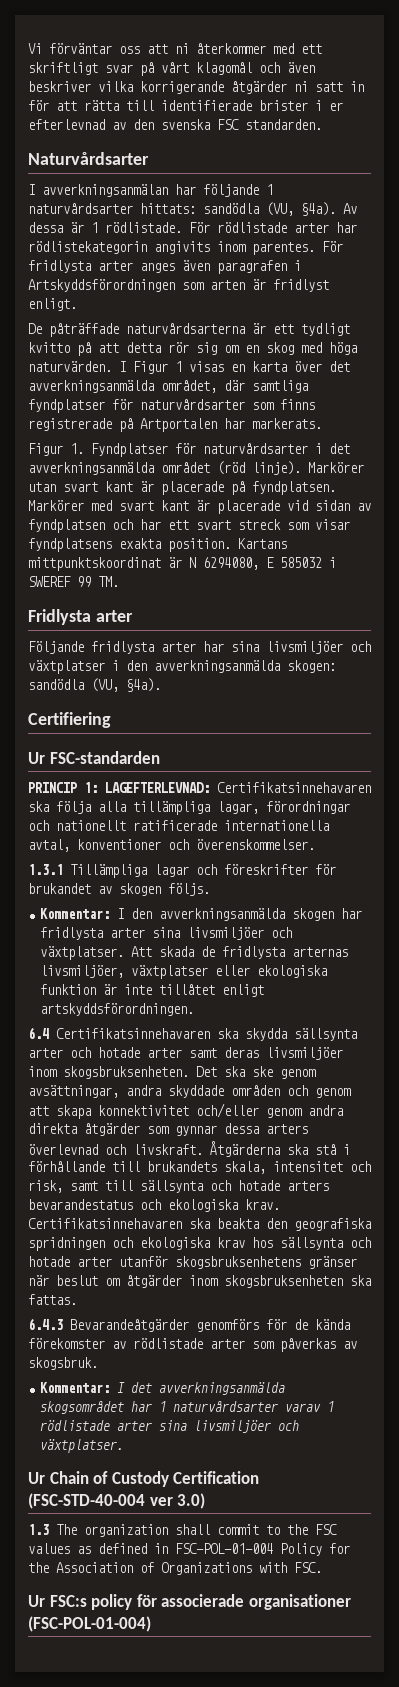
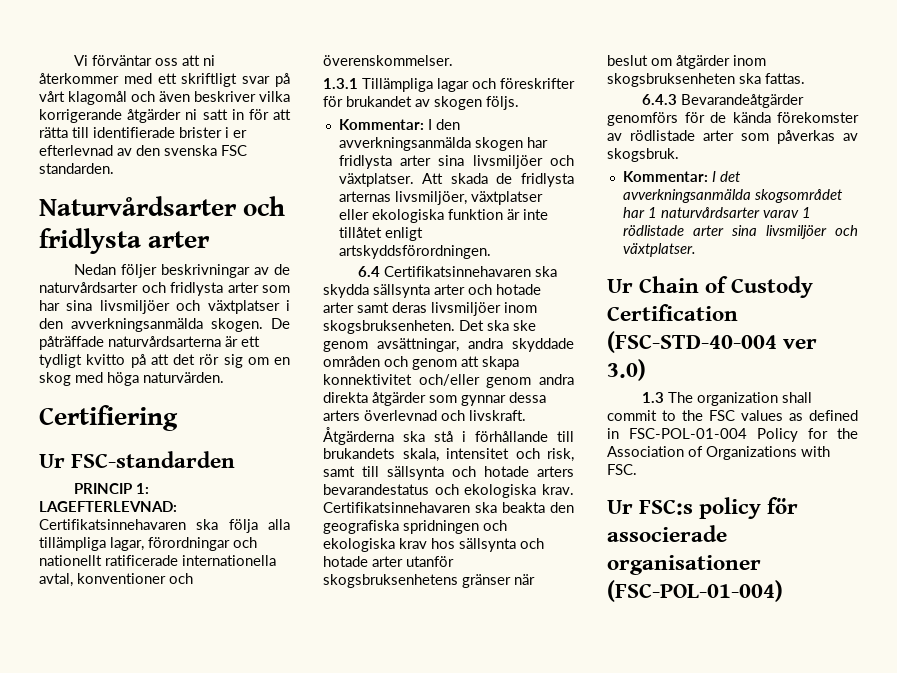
[28,184,273,197] [28,202,357,216] [28,222,357,233] [28,241,343,255] [28,260,301,274] [28,279,329,292] [28,298,77,311] // I avverkningsanmälan har följande 1 naturvårdsarter hittats: sandödla (VU, §4a). Av dessa är 1 rödlistade. För rödlistade arter har rödlistekategorin angivits inom parentes. För fridlysta arter anges även paragrafen i Artskyddsförordningen som arten är fridlyst enligt. // -> [243,196,286,216] [39,228,211,254] [73,264,290,278] [39,282,290,296] [39,300,290,314] [39,318,263,332] och fridlysta arter // Nedan följer beskrivningar av de naturvårdsarter och fridlysta arter som har sina livsmiljöer och växtplatser i den avverkningsanmälda skogen.
[126,342,161,353] detta -> [173,354,195,365] det
[119,361,350,374] [28,380,308,393] [28,399,315,413] [28,418,322,432] [28,443,350,457] [28,461,364,475] [28,481,336,495] [28,500,371,514] [28,519,350,533] [28,538,287,552] [28,557,336,571] [28,576,119,587] [28,609,133,625] [28,641,371,654] [28,660,336,674] [28,678,161,692] I Figur 1 visas en karta över det avverkningsanmälda området, där samtliga fyndplatser för naturvårdsarter som finns registrerade på Artportalen har markerats. // Figur 1. Fyndplatser för naturvårdsarter i det avverkningsanmälda området (röd linje). Markörer utan svart kant är placerade på fyndplatsen. Markörer med svart kant är placerade vid sidan av fyndplatsen och har ett svart streck som visar fyndplatsens exakta position. Kartans mittpunktskoordinat är N 6294080, E 585032 i SWEREF 99 TM. // Fridlysta arter // Följande fridlysta arter har sina livsmiljöer och växtplatser i den avverkningsanmälda skogen: sandödla (VU, §4a). -> (224, 377) none

